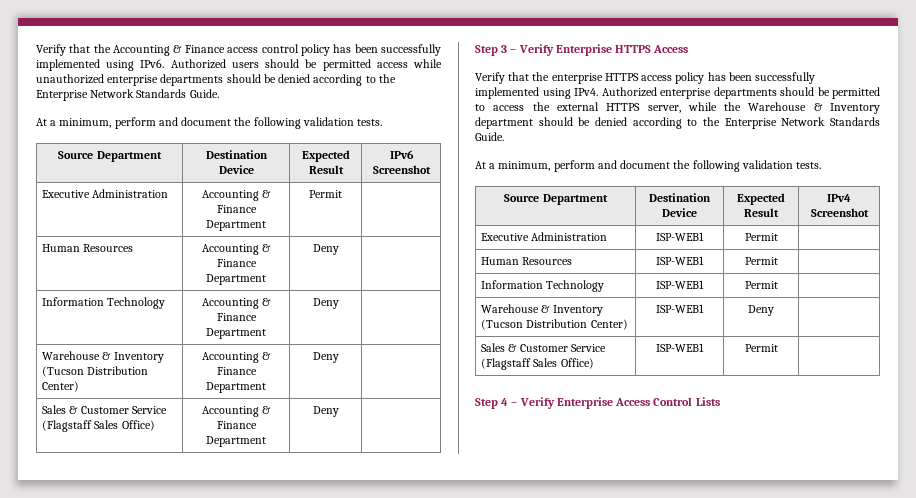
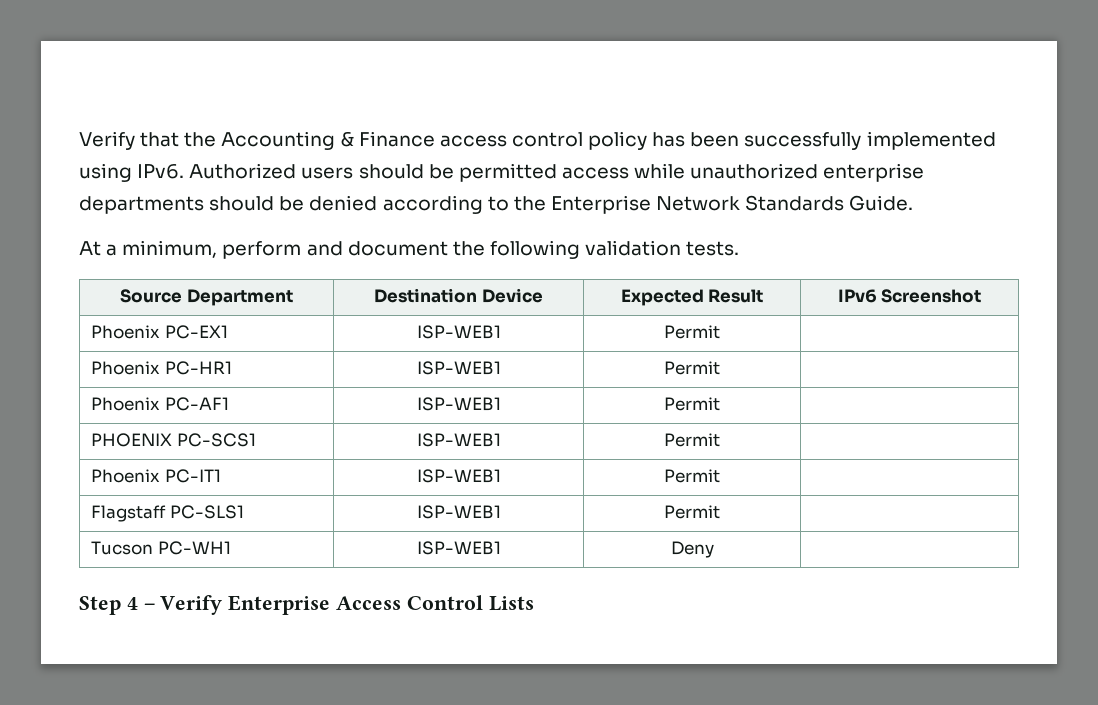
[42,189,169,198] [201,190,272,201] [216,205,257,213] [206,220,266,231] [309,190,342,198] [42,244,134,252] [201,244,272,255] [216,259,257,267] [206,274,266,285] [312,244,339,255] [42,297,166,309] [201,298,272,309] [216,313,257,321] [206,328,266,339] [312,298,339,309] [42,351,164,363] [42,366,149,377] [42,381,80,392] [201,352,272,363] [216,367,257,375] [206,382,266,393] [312,352,339,363] [42,405,167,414] [42,420,155,432] [201,406,272,417] [216,421,257,429] [206,436,266,447] [312,406,339,417] [475,44,689,56] [475,72,816,84] [475,87,880,99] [475,102,880,114] [475,117,880,129] [475,132,504,141] [475,160,822,172] [504,194,608,205] [649,193,711,202] [662,208,697,217] [737,193,785,205] [744,208,779,217] [827,194,851,202] [810,208,869,217] [481,232,608,241] [656,232,704,241] [744,233,778,241] [481,257,573,265] [656,256,704,265] [744,257,778,265] [481,280,605,292] [656,280,704,289] [744,281,778,289] [481,304,603,316] [481,319,628,330] [656,304,704,313] [748,305,774,316] [481,343,606,352] [481,358,594,370] [656,343,704,352] [744,344,778,352] Executive Administration | Accounting & Finance Department | Permit | // Human Resources | Accounting & Finance Department | Deny | // Information Technology | Accounting & Finance Department | Deny | // Warehouse & Inventory (Tucson Distribution Center) | Accounting & Finance Department | Deny | // Sales & Customer Service (Flagstaff Sales Office) | Accounting & Finance Department | Deny | // Step 3 – Verify Enterprise HTTPS Access // Verify that the enterprise HTTPS access policy has been successfully implemented using IPv4. Authorized enterprise departments should be permitted to access the external HTTPS server, while the Warehouse & Inventory department should be denied according to the Enterprise Network Standards Guide. // At a minimum, perform and document the following validation tests. // Source Department | Destination Device | Expected Result | IPv4 Screenshot // Executive Administration | ISP-WEB1 | Permit | // Human Resources | ISP-WEB1 | Permit | // Information Technology | ISP-WEB1 | Permit | // Warehouse & Inventory (Tucson Distribution Center) | ISP-WEB1 | Deny | // Sales & Customer Service (Flagstaff Sales Office) | ISP-WEB1 | Permit -> [91,325,229,339] [416,325,501,339] [664,325,720,339] [91,361,233,375] [416,361,501,375] [664,361,720,375] [91,397,230,411] [416,397,501,411] [664,397,720,411] [91,433,257,447] [416,433,501,447] [664,433,720,447] [91,469,222,483] [416,469,501,483] [664,469,720,483] [91,505,245,522] [416,505,501,519] [664,505,720,519] [91,541,232,555] [416,541,501,555] [670,541,714,558] Phoenix PC-EX1 | ISP-WEB1 | Permit | // Phoenix PC-HR1 | ISP-WEB1 | Permit | // Phoenix PC-AF1 | ISP-WEB1 | Permit | // PHOENIX PC-SCS1 | ISP-WEB1 | Permit | // Phoenix PC-IT1 | ISP-WEB1 | Permit | // Flagstaff PC-SLS1 | ISP-WEB1 | Permit | // Tucson PC-WH1 | ISP-WEB1 | Deny

